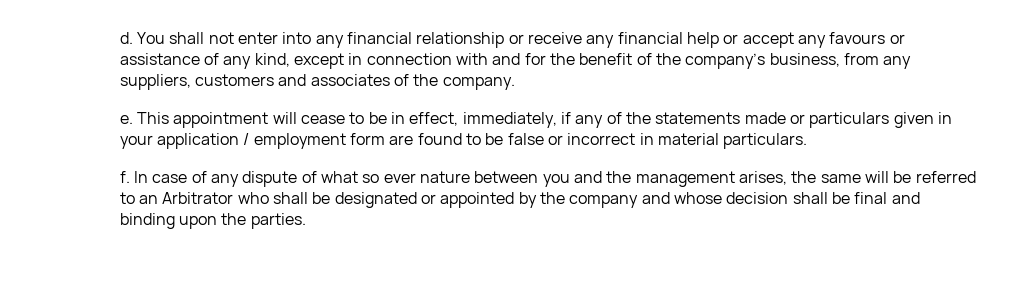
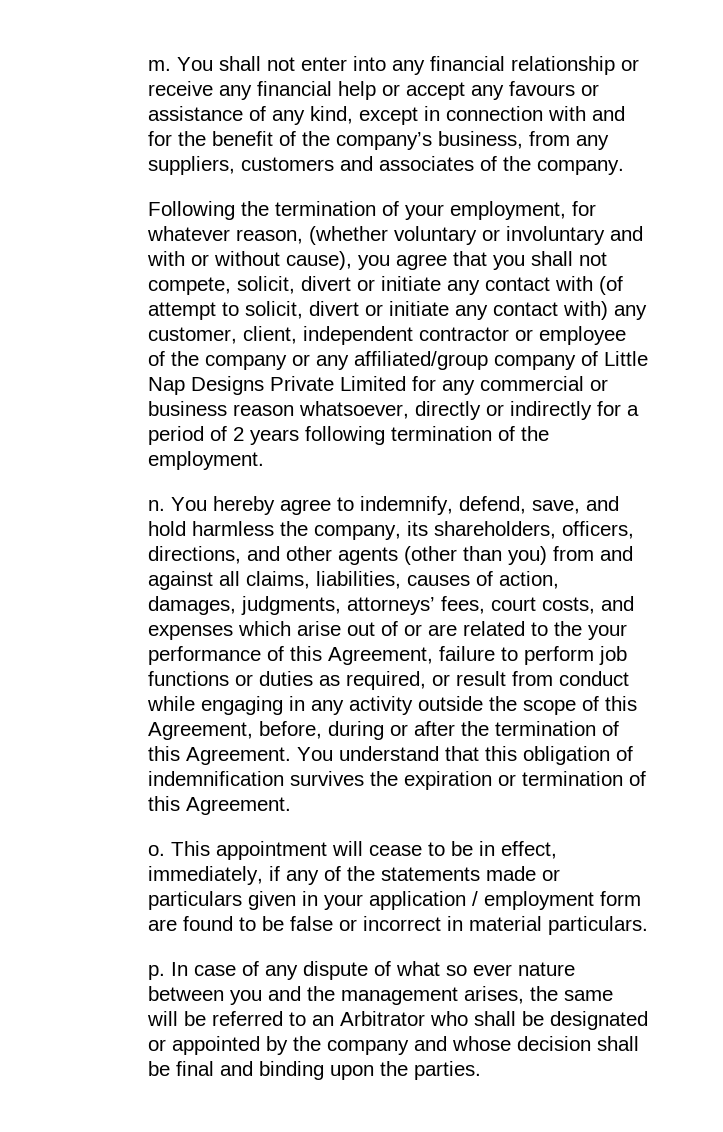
[119,32,133,44] d. -> [148,60,172,71] m.
[119,115,133,124] e. -> [148,201,597,220] [147,226,644,245] [147,251,608,270] [148,276,624,295] [148,301,648,320] [148,326,627,345] [148,351,649,370] [148,376,609,395] [148,401,640,420] [148,426,550,445] [148,451,265,470] [148,496,620,515] [148,521,635,540] [148,546,634,565] [148,571,560,590] [148,596,635,615] [148,621,628,640] [148,646,628,665] [148,671,630,690] [147,696,638,715] [148,721,620,740] [148,746,634,765] [148,771,647,790] [148,796,292,815] [148,845,166,856] Following the termination of your employment, for whatever reason, (whether voluntary or involuntary and with or without cause), you agree that you shall not compete, solicit, divert or initiate any contact with (of attempt to solicit, divert or initiate any contact with) any customer, client, independent contractor or employee of the company or any affiliated/group company of Little Nap Designs Private Limited for any commercial or business reason whatsoever, directly or indirectly for a period of 2 years following termination of the employment. // n. You hereby agree to indemnify, defend, save, and hold harmless the company, its shareholders, officers, directions, and other agents (other than you) from and against all claims, liabilities, causes of action, damages, judgments, attorneys’ fees, court costs, and expenses which arise out of or are related to the your performance of this Agreement, failure to perform job functions or duties as required, or result from conduct while engaging in any activity outside the scope of this Agreement, before, during or after the termination of this Agreement. You understand that this obligation of indemnification survives the expiration or termination of this Agreement. // o.
[119,171,130,183] f. -> [148,965,166,980] p.

